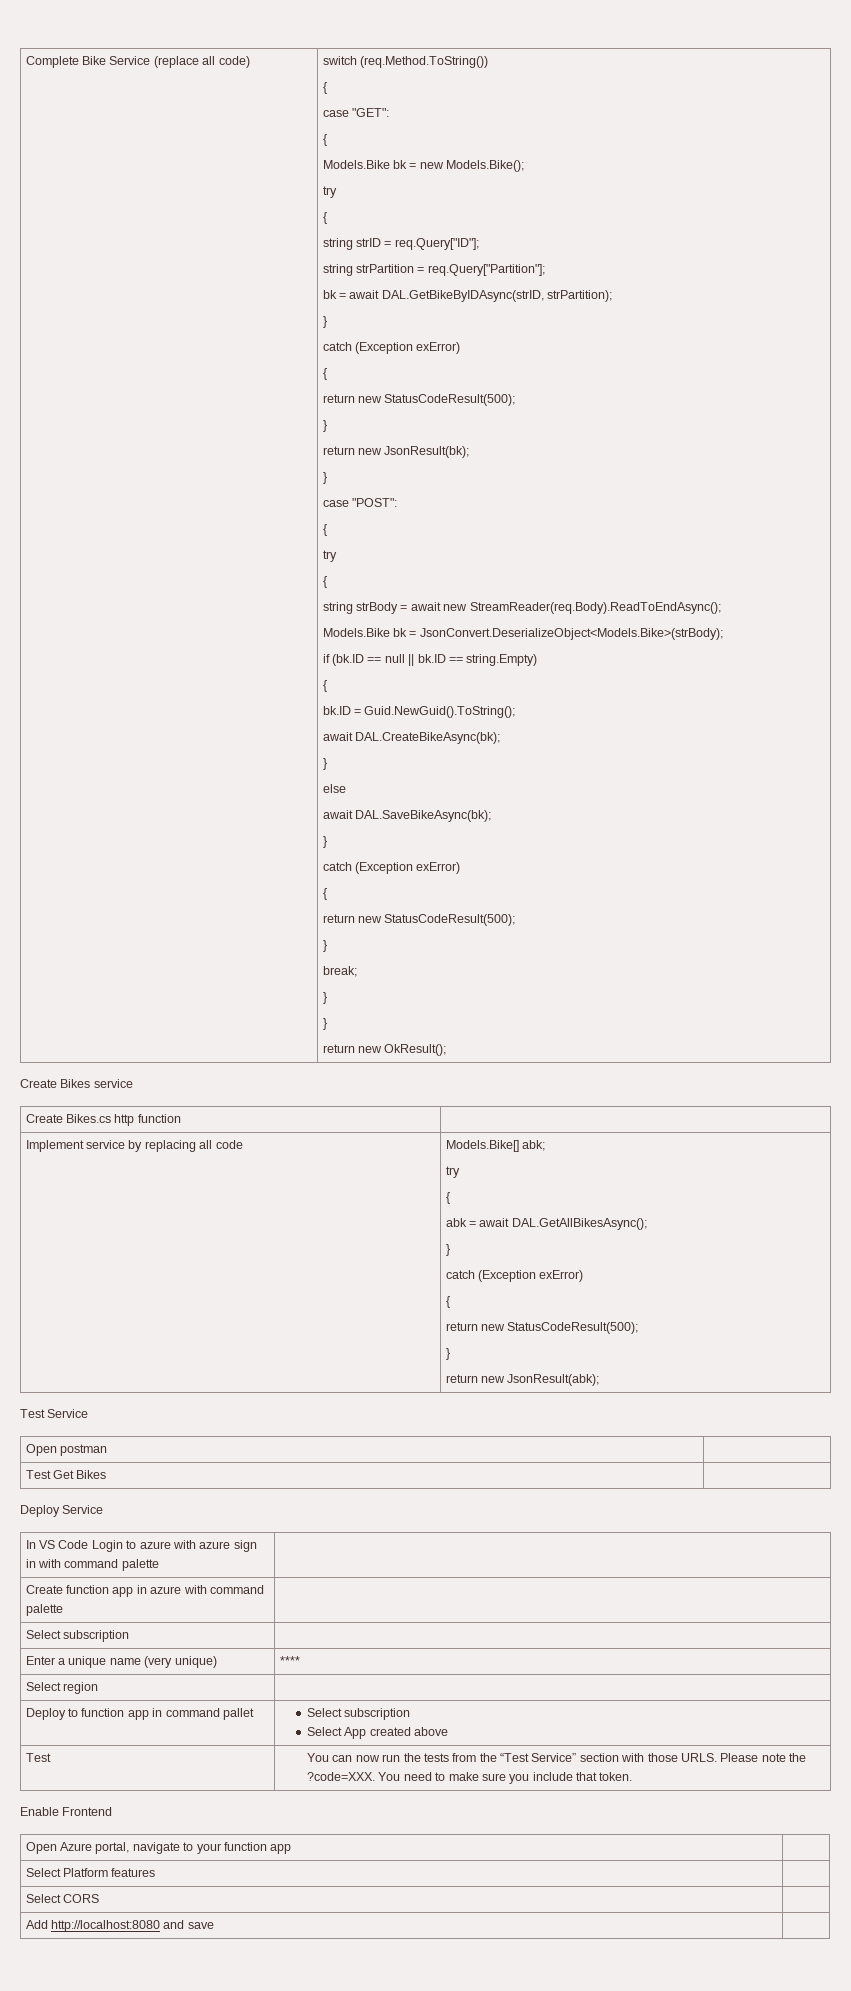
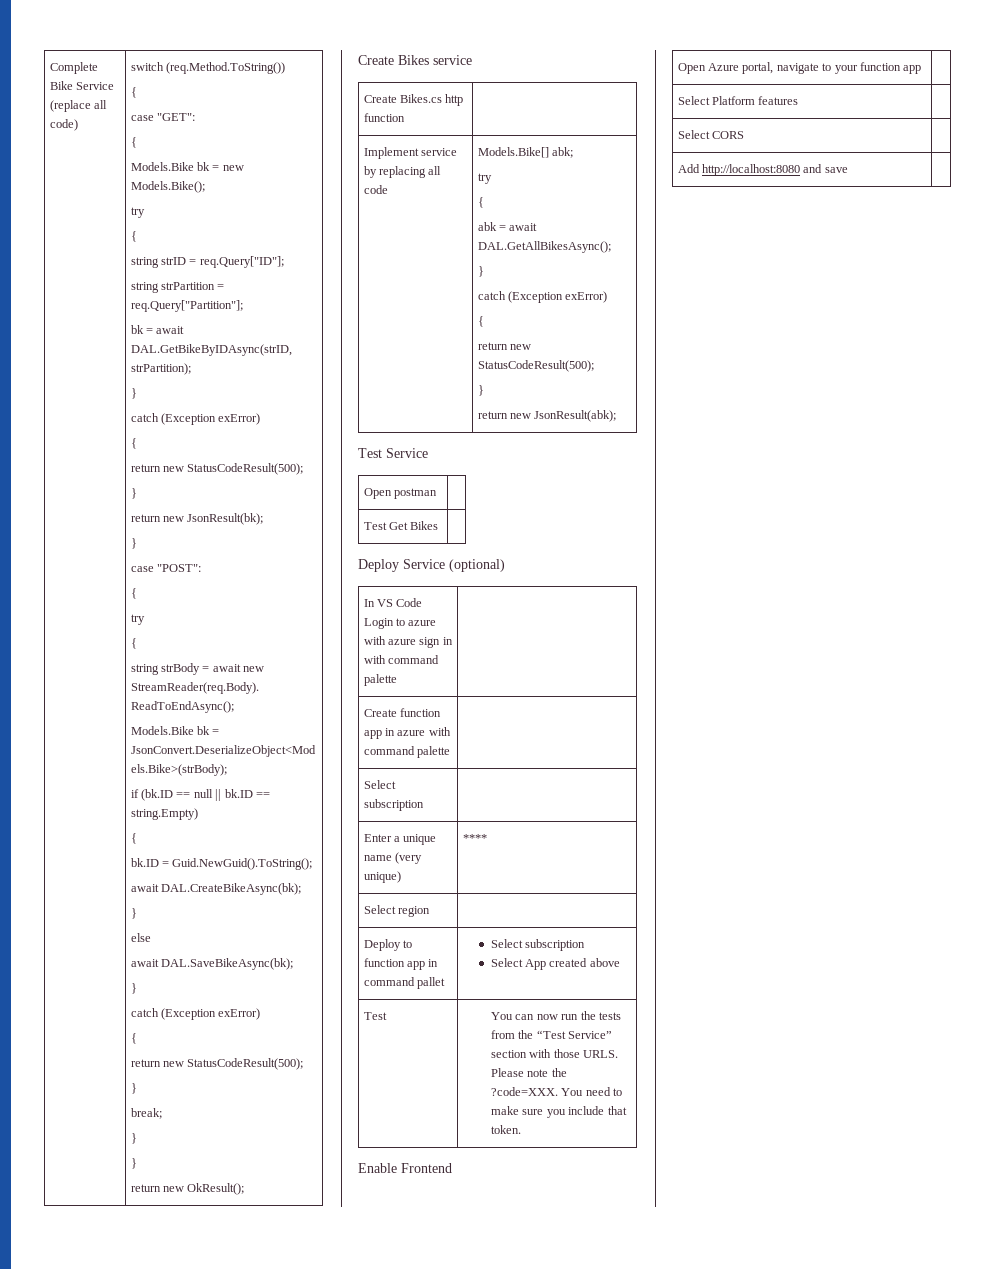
(104, 1509) none -> [449,559,505,572] (optional)

